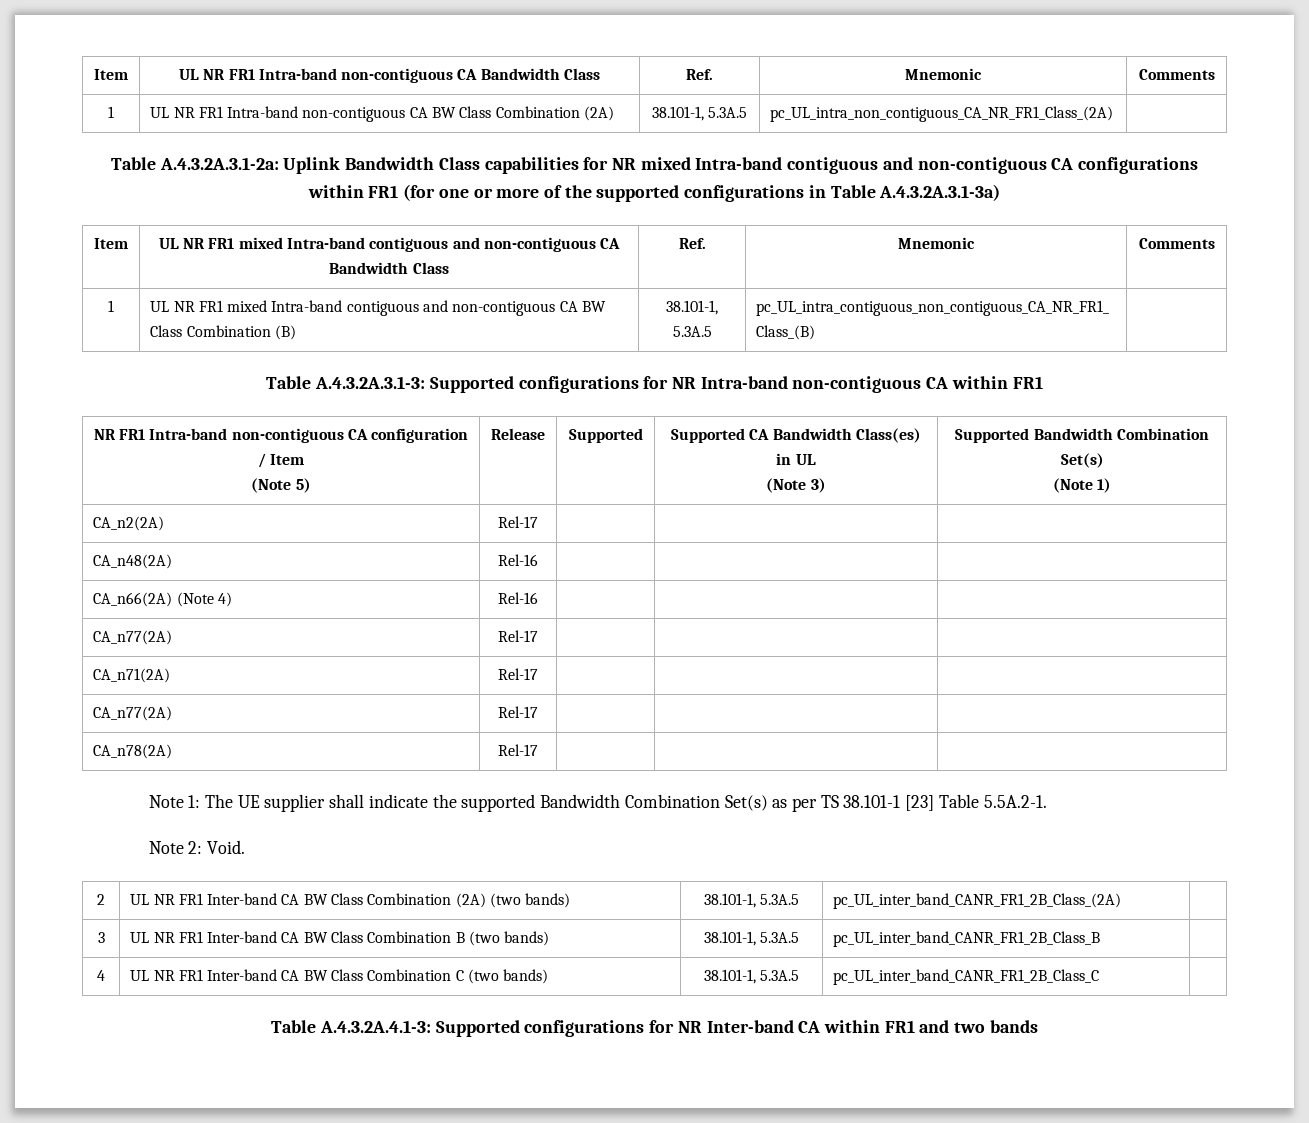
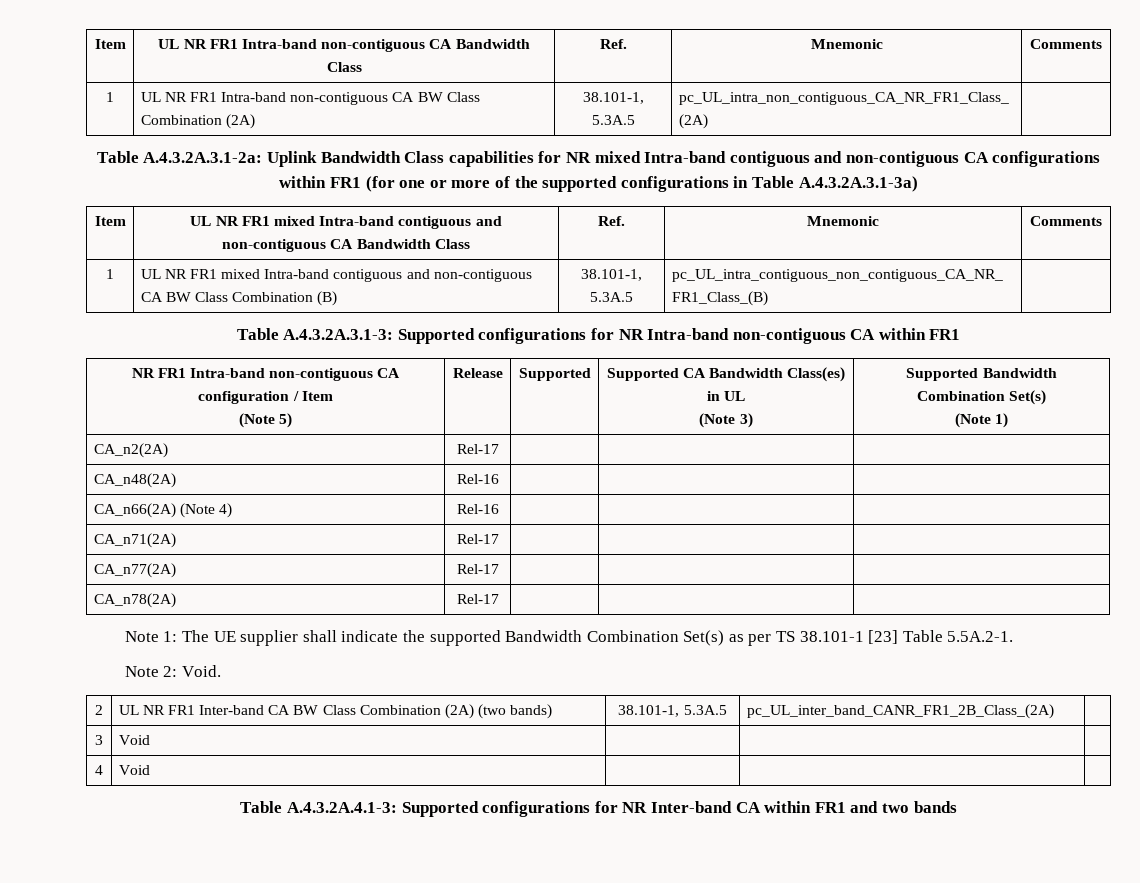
[93,630,173,645] [498,630,538,642] // CA_n77(2A) | Rel-17 | | | -> (499, 509) none
[130,931,550,946] [703,931,800,946] [833,931,1101,947] [97,970,105,981] [130,969,549,984] [703,969,800,984] [833,969,1100,985] UL NR FR1 Inter-band CA BW Class Combination B (two bands) | 38.101-1, 5.3A.5 | pc_UL_inter_band_CANR_FR1_2B_Class_B | // 4 | UL NR FR1 Inter-band CA BW Class Combination C (two bands) | 38.101-1, 5.3A.5 | pc_UL_inter_band_CANR_FR1_2B_Class_C -> [118,735,150,745] [95,765,103,775] [118,765,150,775] Void | | | // 4 | Void | |

